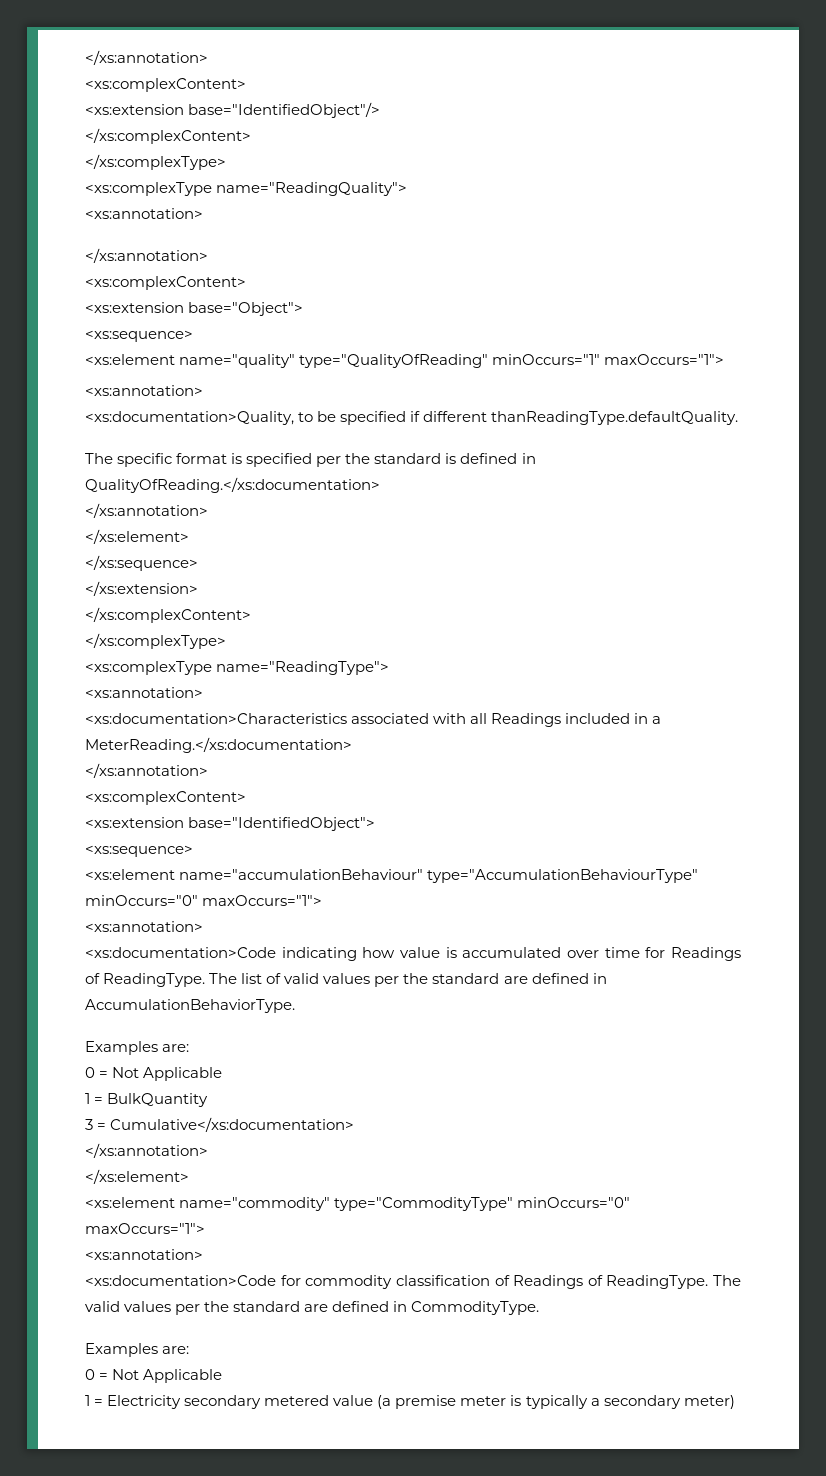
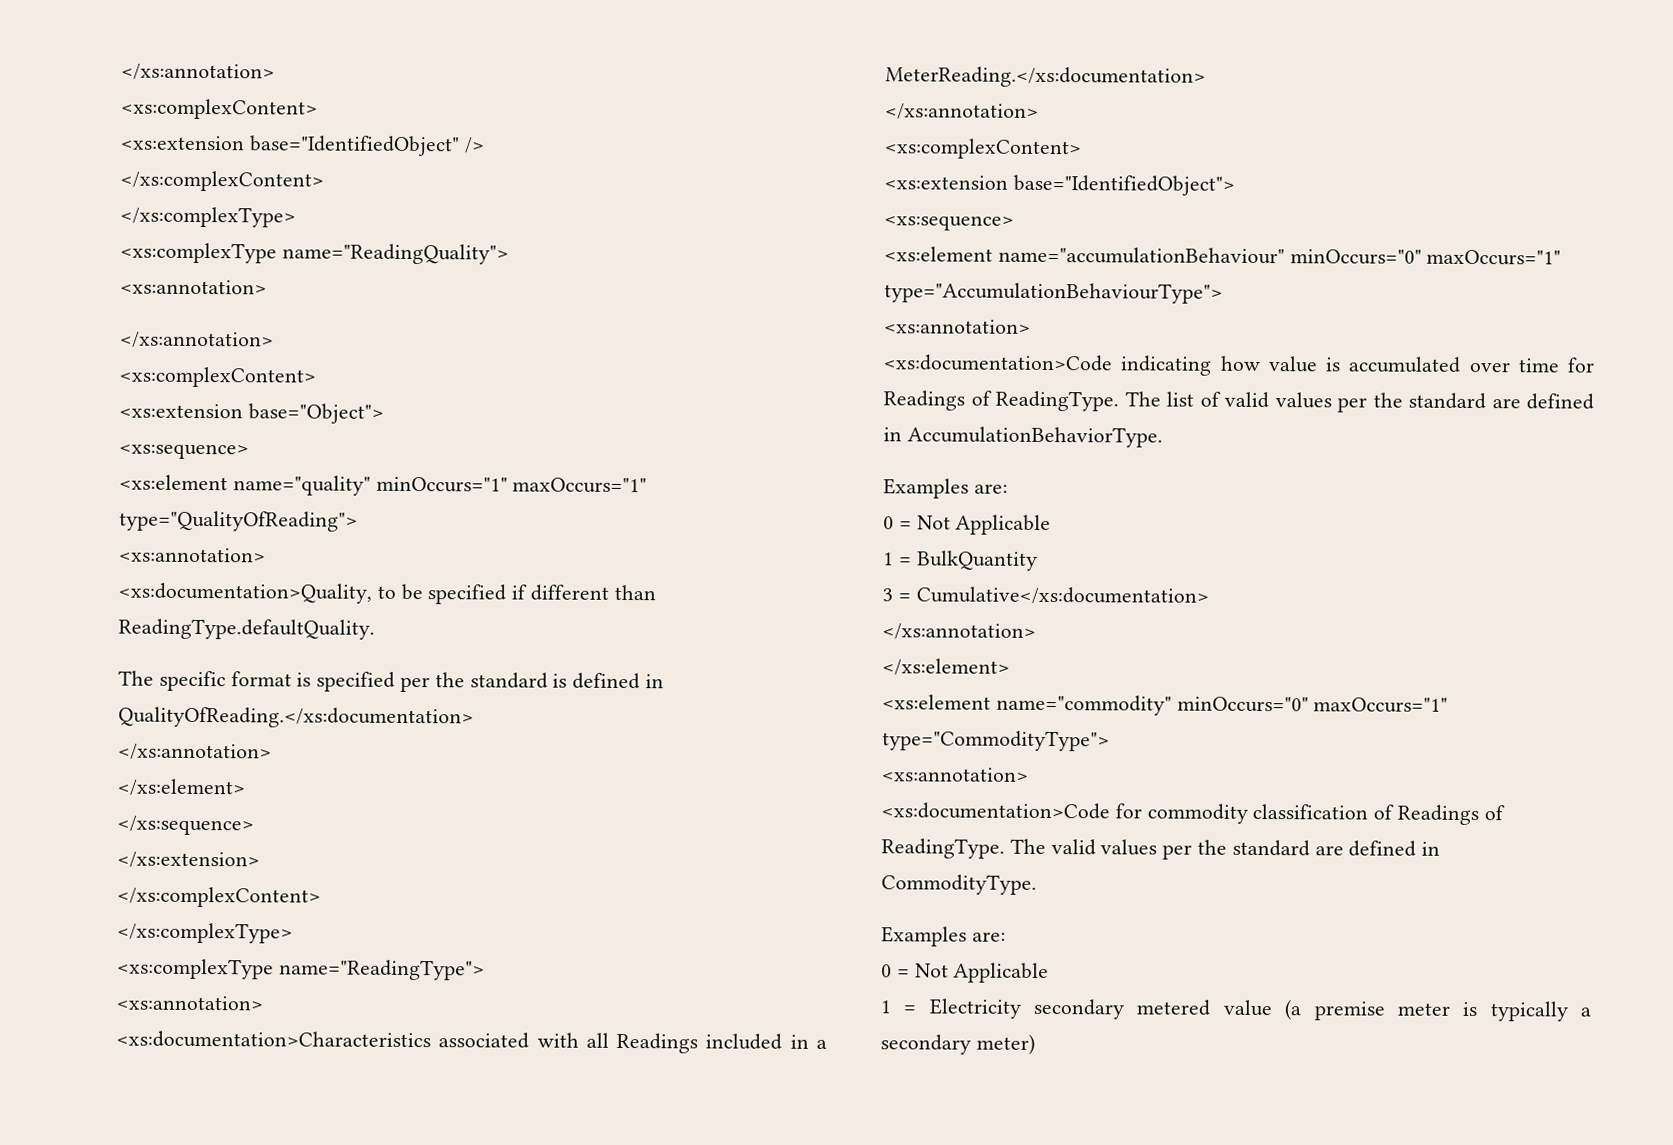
[85,50,208,65] [85,78,246,92] [85,102,381,118] </xs:annotation> // <xs:complexContent> // <xs:extension base="IdentifiedObject"/> -> [121,63,275,81] [121,98,318,120] [120,135,485,157] </xs:annotation> // <xs:complexContent> // <xs:extension base="IdentifiedObject" />
[299,354,725,368] type="QualityOfReading" minOccurs="1" maxOccurs="1"> -> [375,476,648,494] [119,510,358,532] minOccurs="1" maxOccurs="1" type="QualityOfReading">
[491,411,739,425] thanReadingType.defaultQuality. -> [613,584,656,601] [118,618,375,640] than ReadingType.defaultQuality.
[427,869,699,883] [85,895,323,906] type="AccumulationBehaviourType" minOccurs="0" maxOccurs="1"> -> [1289,249,1562,266] [884,282,1223,304] minOccurs="0" maxOccurs="1" type="AccumulationBehaviourType">
[334,1197,631,1211] [85,1223,205,1234] type="CommodityType" minOccurs="0" maxOccurs="1"> -> [1176,696,1449,713] [882,730,1110,752] minOccurs="0" maxOccurs="1" type="CommodityType">

